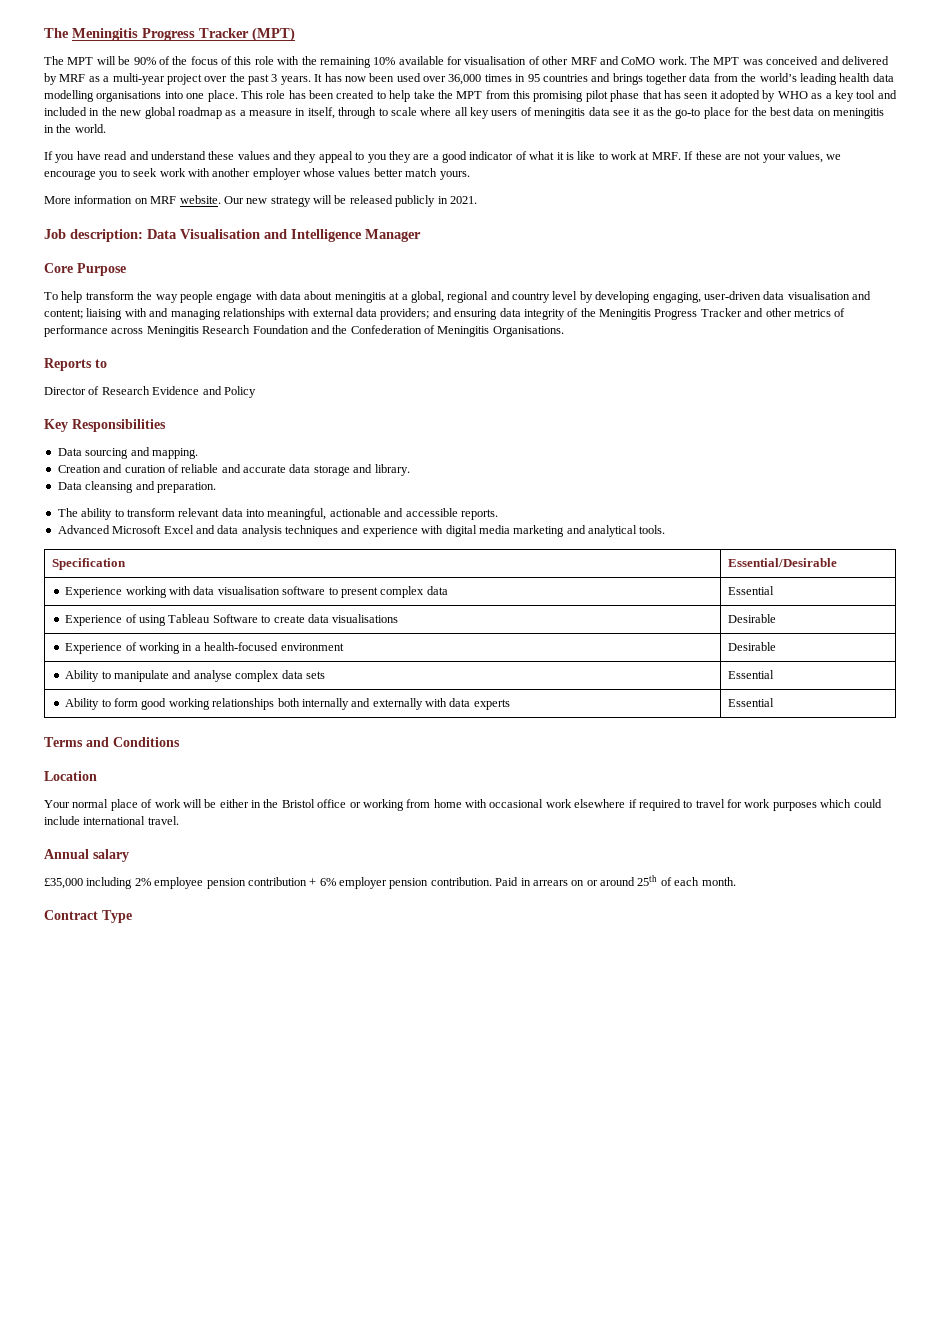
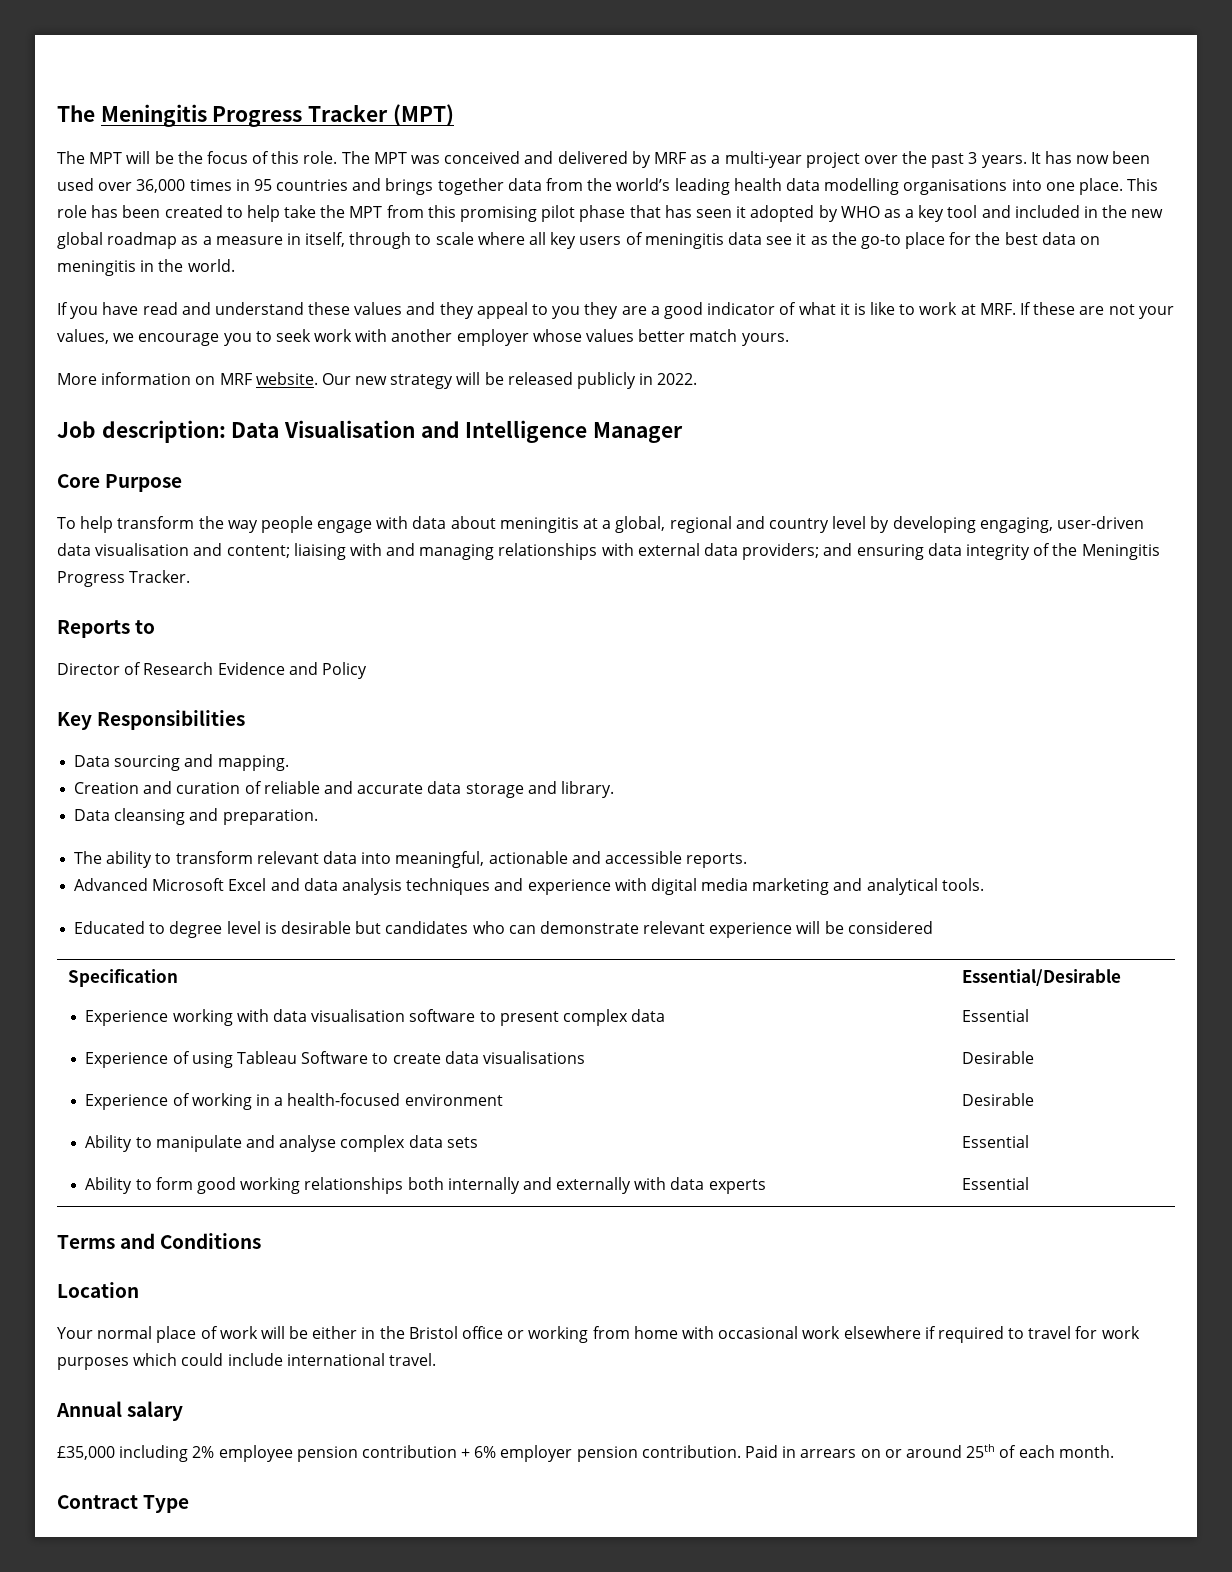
[133,56,170,65] 90% of -> (174, 157) none
[254,56,687,68] role with the remaining 10% available for visualisation of other MRF and CoMO work. -> [303,151,338,164] role.
[449,196,477,204] 2021. -> [657,373,698,385] 2022.
[700,308,846,317] [44,325,564,337] Tracker and other metrics of performance across Meningitis Research Foundation and the Confederation of Meningitis Organisations. -> [129,570,191,583] Tracker.
(666, 529) none -> [74,921,933,938] // Educated to degree level is desirable but candidates who can demonstrate relevant experience will be considered

